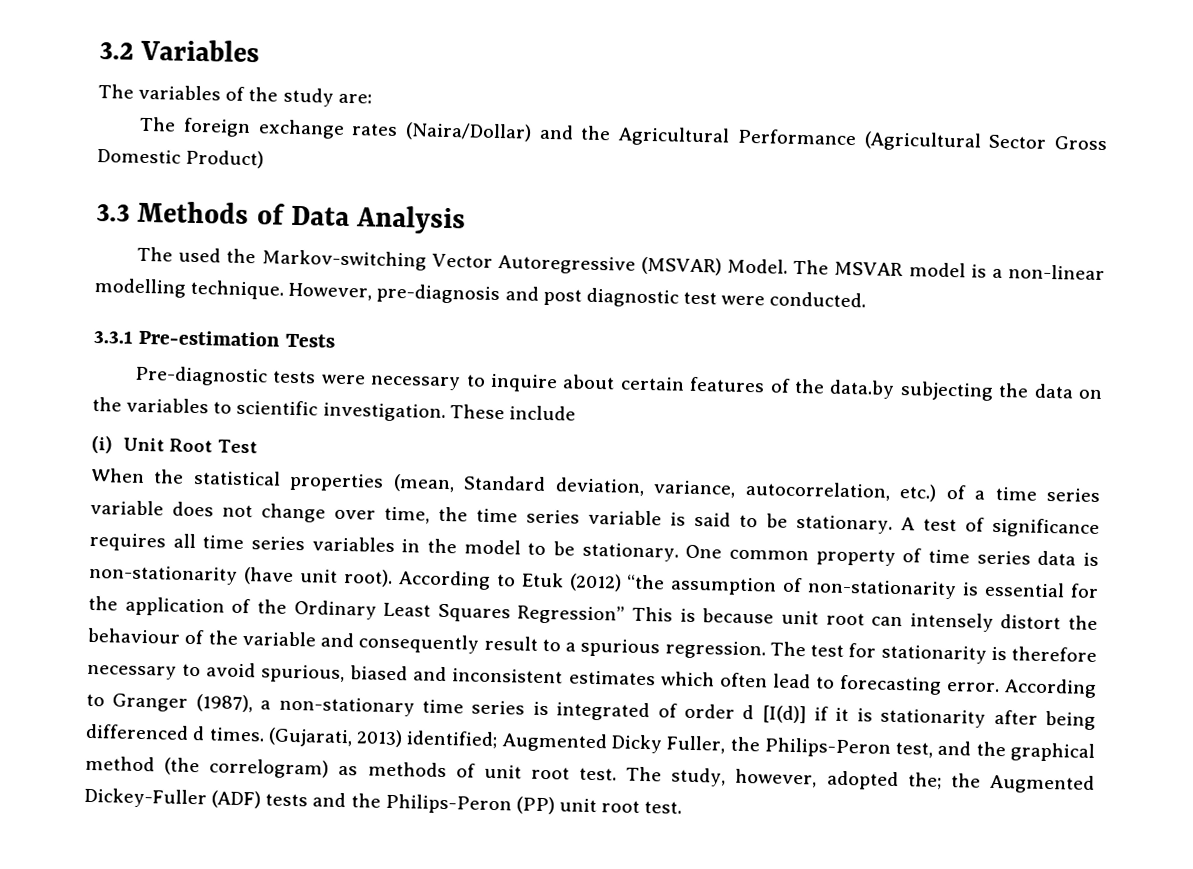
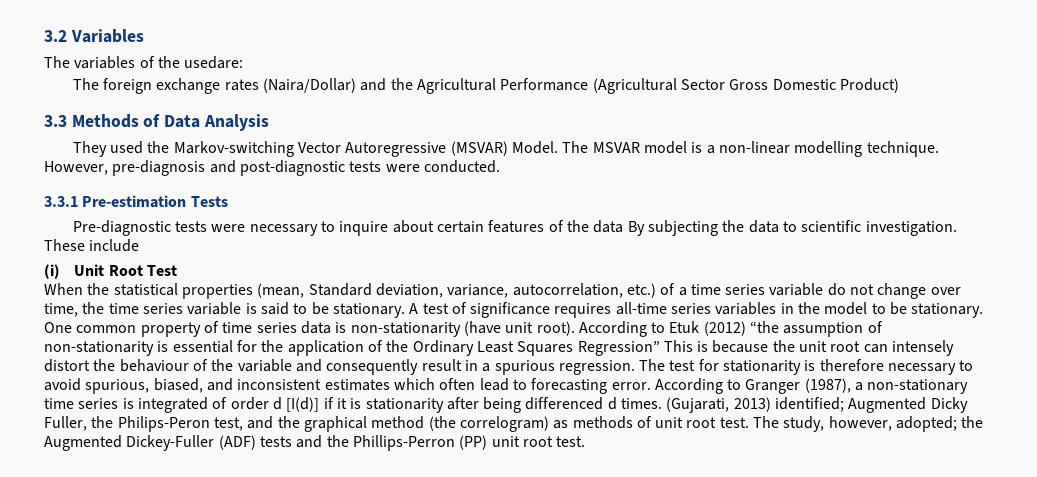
[282,87,372,107] study are: -> [184,56,244,69] usedare:
[137,246,174,262] The -> [72,141,107,157] They
[542,287,717,308] post diagnostic test -> [239,160,382,176] post-diagnostic tests
[829,379,896,399] data.by -> [593,220,645,236] data By
[1078,389,1103,400] [92,396,210,414] on the variables -> (779, 226) none
[172,501,214,517] does -> [827,283,846,296] do
[172,533,245,550] all time -> [615,302,667,315] all-time
(775, 616) none -> [772,340,795,352] the
[541,638,561,652] to -> [464,360,478,371] in
[350,665,409,681] biased -> [153,378,203,393] biased,
[825,770,942,791] adopted the; -> [896,416,958,432] adopted;
[384,793,512,815] Philips-Peron -> [352,435,455,451] Phillips-Perron

